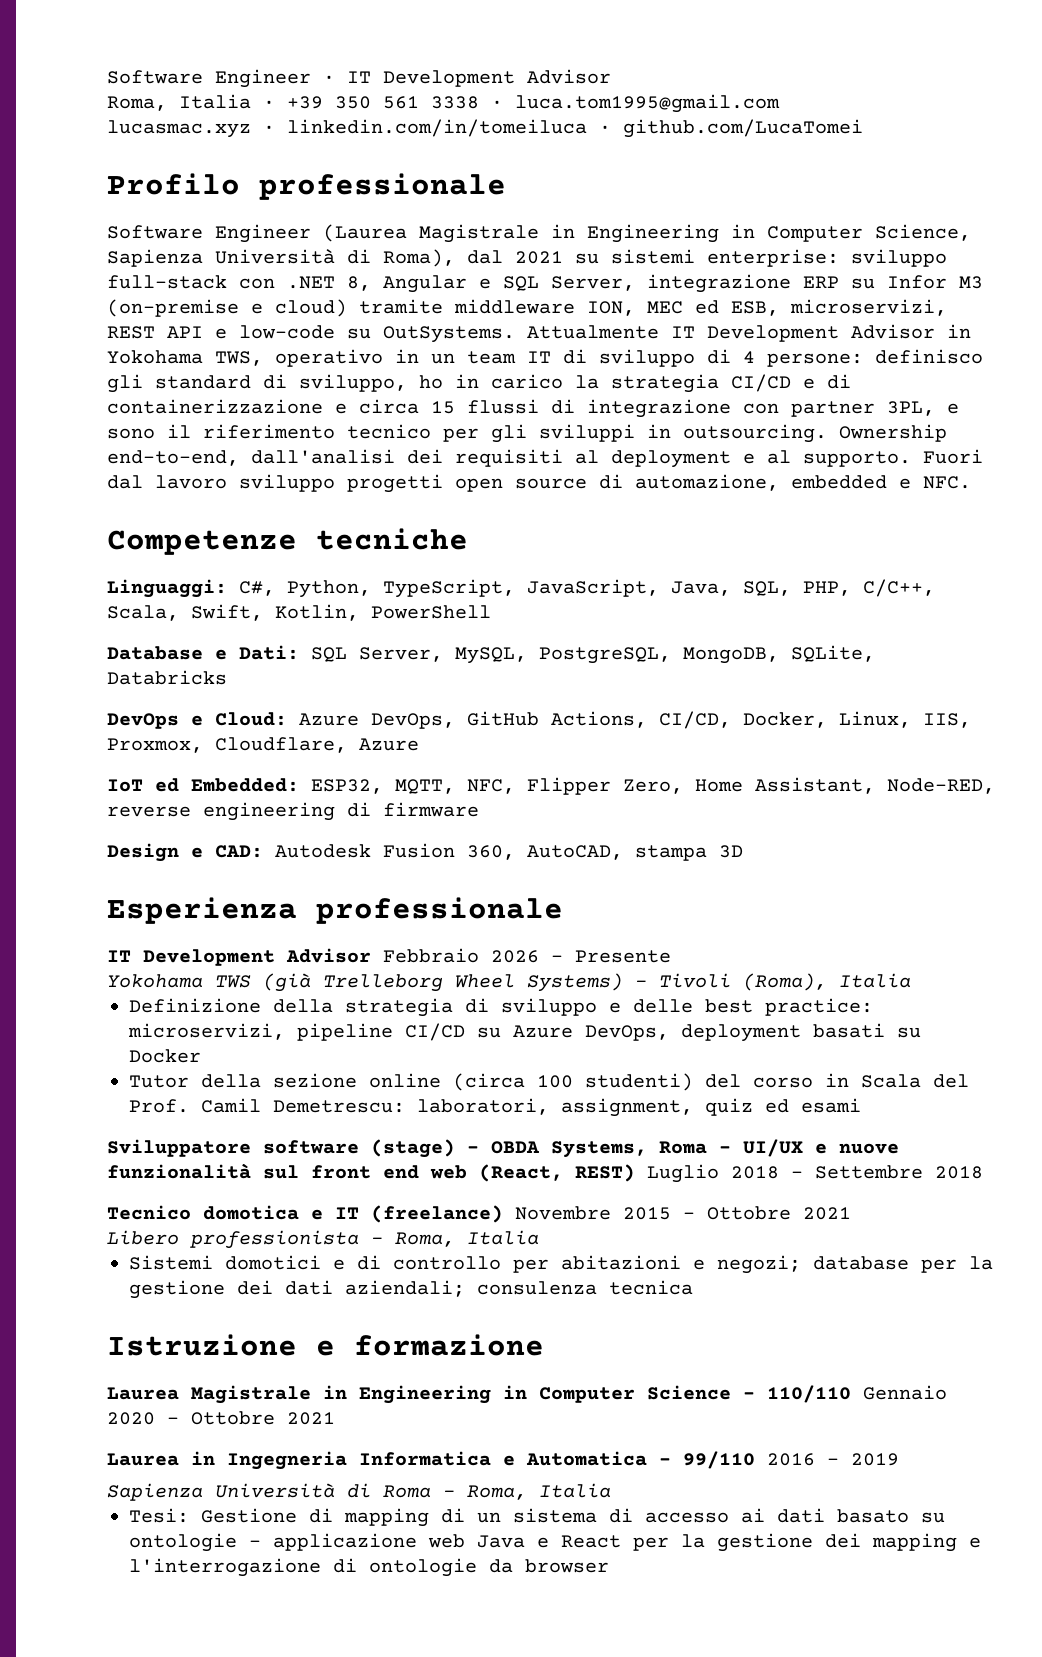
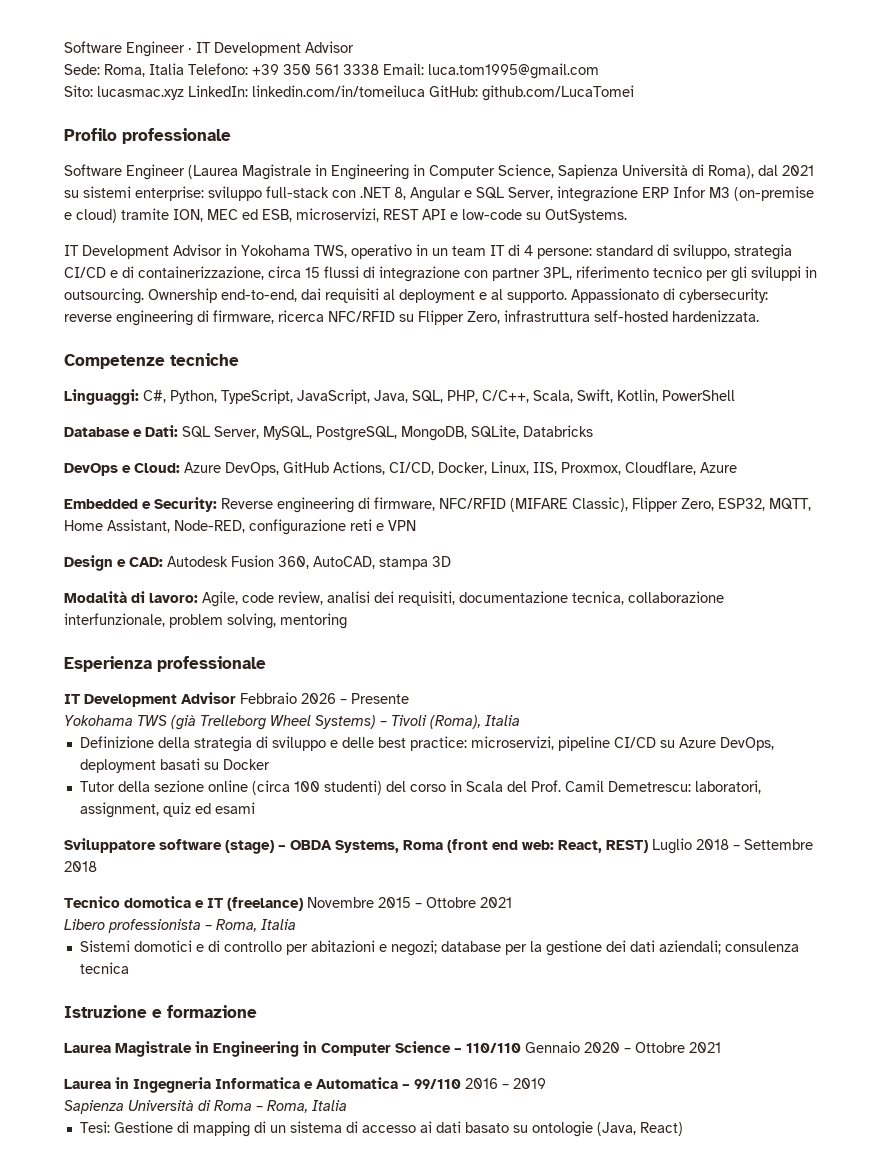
[107,94,275,111] Roma, Italia · -> [64,63,248,77] Sede: Roma, Italia Telefono:
[491,100,503,108] · -> [383,63,424,75] Email:
[107,119,611,138] lucasmac.xyz · linkedin.com/in/tomeiluca · -> [64,85,478,100] Sito: lucasmac.xyz LinkedIn: linkedin.com/in/tomeiluca GitHub:
[851,278,875,289] su -> (669, 192) none
[454,299,575,314] middleware -> (169, 214) none
[527,325,659,339] Attualmente -> (627, 216) //
[599,349,983,367] [107,374,599,393] sviluppo di 4 persone: definisco gli standard di sviluppo, ho in carico la -> [524,244,730,259] 4 persone: standard di sviluppo,
[107,399,347,414] containerizzazione e -> [138,266,264,280] containerizzazione,
[947,403,959,414] [107,424,191,439] e sono il -> (572, 273) none
[251,449,443,464] dall'analisi dei -> [301,288,321,300] dai
[923,449,983,464] [107,474,971,493] Fuori dal lavoro sviluppo progetti open source di automazione, embedded e NFC. -> [571,288,768,303] [64,310,759,326] Appassionato di cybersecurity: reverse engineering di firmware, ricerca NFC/RFID su Flipper Zero, infrastruttura self-hosted hardenizzata.
[107,777,995,795] [107,802,479,821] IoT ed Embedded: ESP32, MQTT, NFC, Flipper Zero, Home Assistant, Node-RED, reverse engineering di firmware -> [64,497,811,513] [64,519,416,535] Embedded e Security: Reverse engineering di firmware, NFC/RFID (MIFARE Classic), Flipper Zero, ESP32, MQTT, Home Assistant, Node-RED, configurazione reti e VPN
(743, 851) none -> [64,591,724,607] [64,613,347,629] // Modalità di lavoro: Agile, code review, analisi dei requisiti, documentazione tecnica, collaborazione interfunzionale, problem solving, mentoring
[719,1139,899,1157] [107,1163,563,1182] – UI/UX e nuove funzionalità sul front end web (React, -> [447,839,602,853] (front end web: React,
[249,1533,981,1552] [129,1558,609,1577] – applicazione web Java e React per la gestione dei mapping e l'interrogazione di ontologie da browser -> [596,1122,683,1136] (Java, React)

